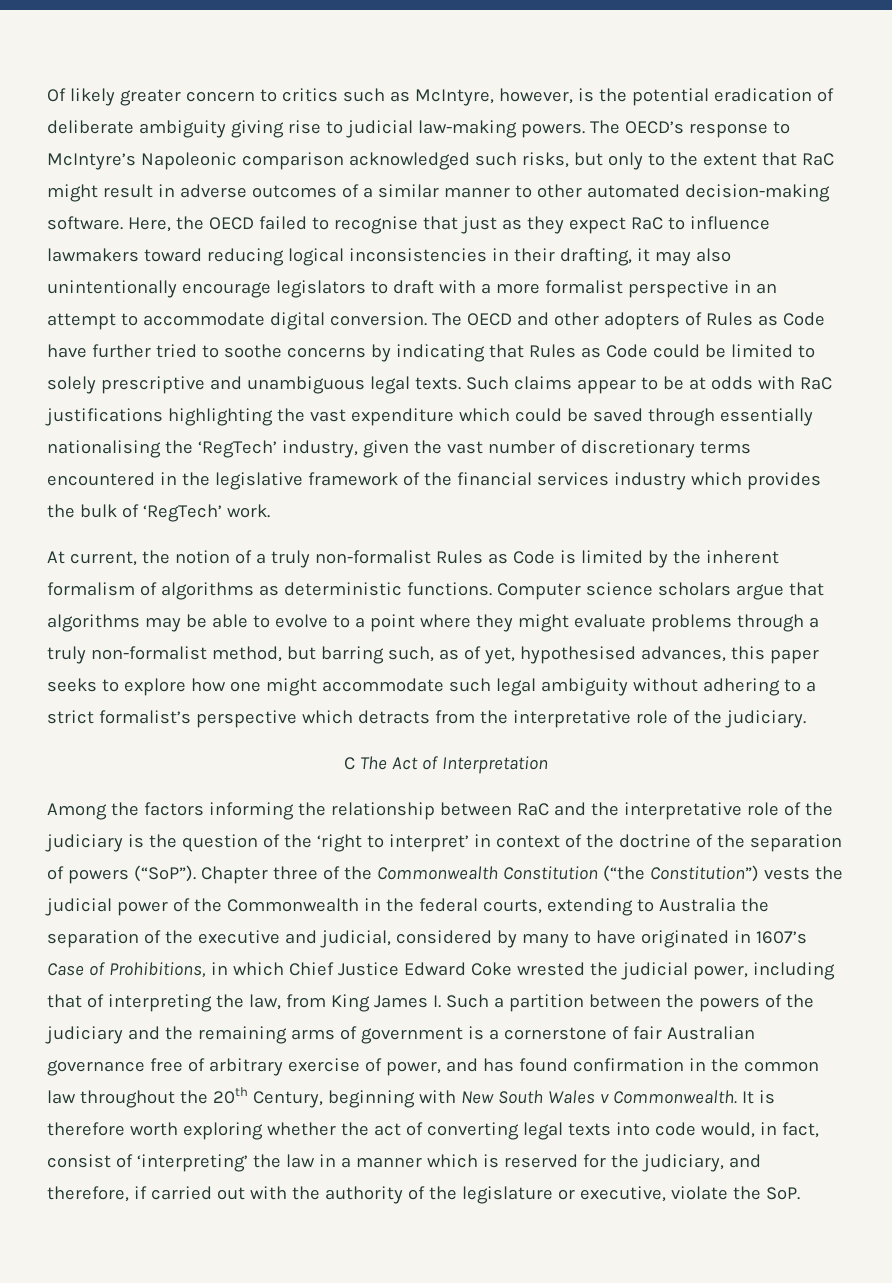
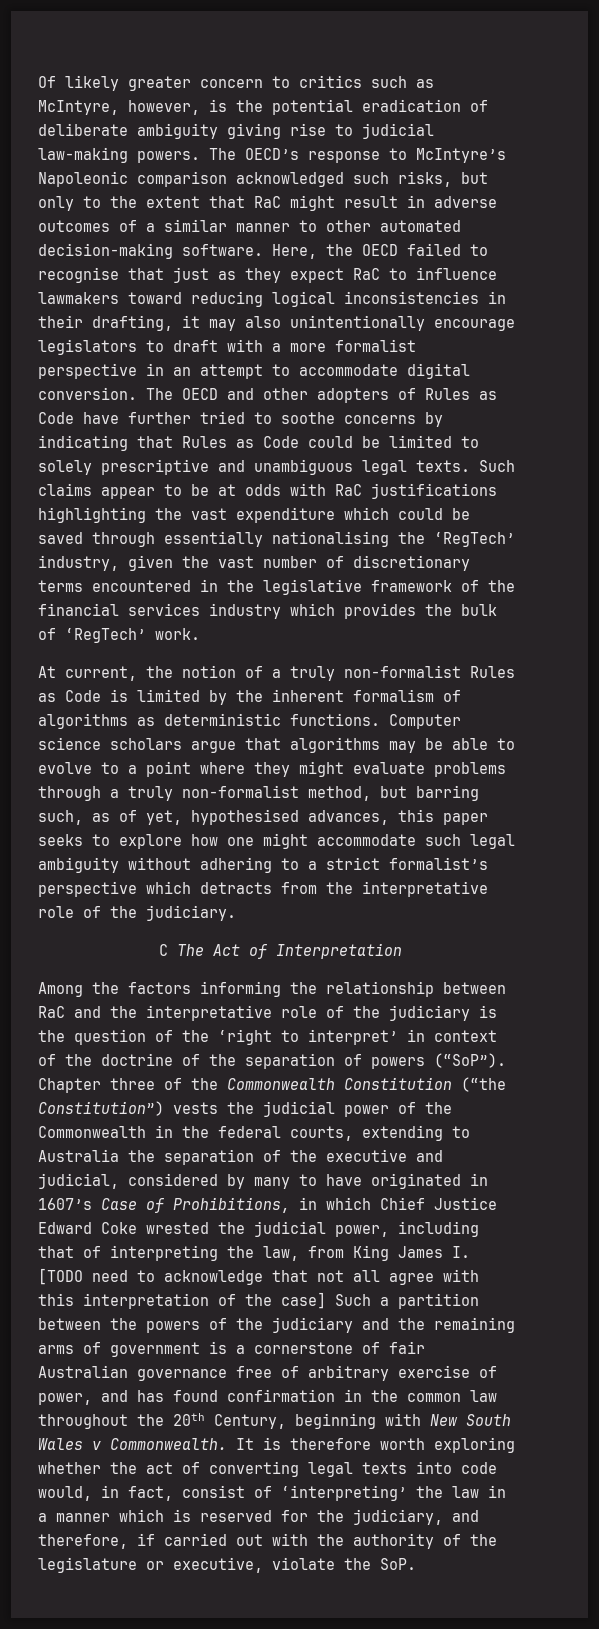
(441, 1001) none -> [38,1268,479,1285] [38,1292,326,1309] [TODO need to acknowledge that not all agree with this interpretation of the case]

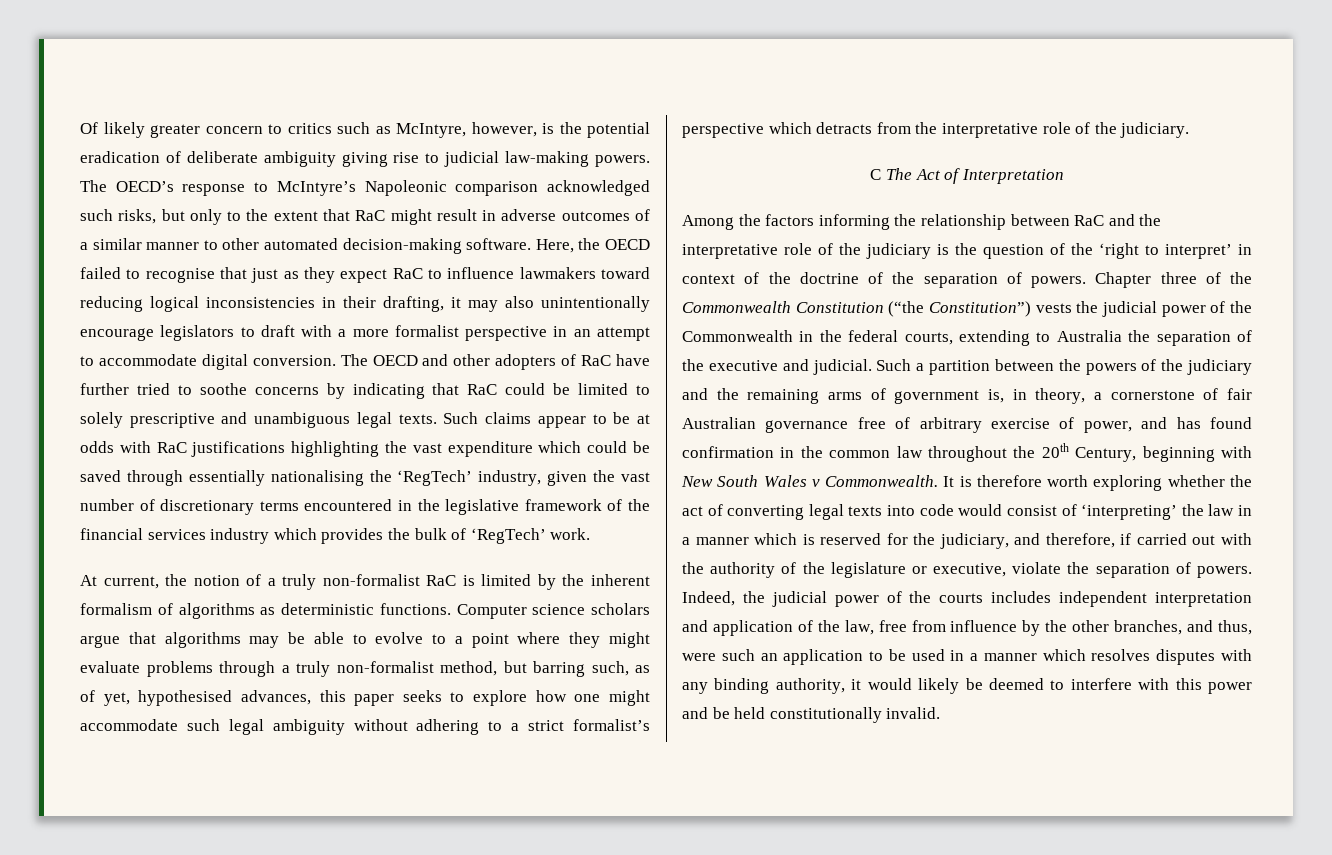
[425,388,497,400] [38,412,74,424] Rules as Code -> [581,355,612,366] RaC
[182,436,299,448] Rules as Code -> [467,384,498,395] RaC
[470,666,515,678] [38,690,101,702] Rules as Code -> [426,575,457,586] RaC
[371,1053,506,1069] powers (“SoP”). -> [1031,276,1086,288] powers.
[38,1173,488,1189] [38,1197,497,1213] [38,1221,479,1237] [38,1245,470,1261] [38,1268,479,1285] [38,1292,326,1309] judicial, considered by many to have originated in 1607’s Case of Prohibitions, in which Chief Justice Edward Coke wrested the judicial power, including that of interpreting the law, from King James I. [TODO need to acknowledge that not all agree with this interpretation of the case] -> [812,359,872,375] judicial.
[209,1341,227,1354] is -> [988,388,1086,404] is, in theory,
[38,1485,173,1501] would, in fact, -> [958,504,1003,516] would
[380,1558,416,1570] SoP. -> [1095,562,1252,578] [682,591,1252,607] [682,620,1252,636] [682,649,1252,665] [682,678,1252,694] [682,707,941,723] separation of powers. Indeed, the judicial power of the courts includes independent interpretation and application of the law, free from influence by the other branches, and thus, were such an application to be used in a manner which resolves disputes with any binding authority, it would likely be deemed to interfere with this power and be held constitutionally invalid.

